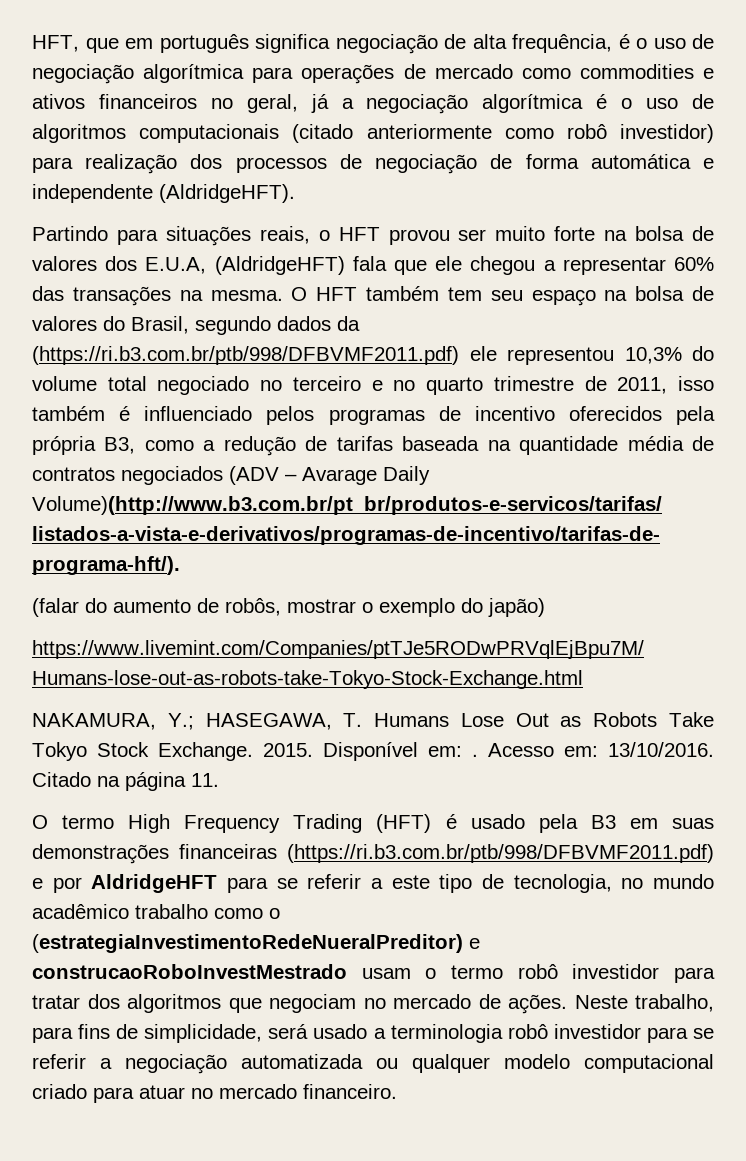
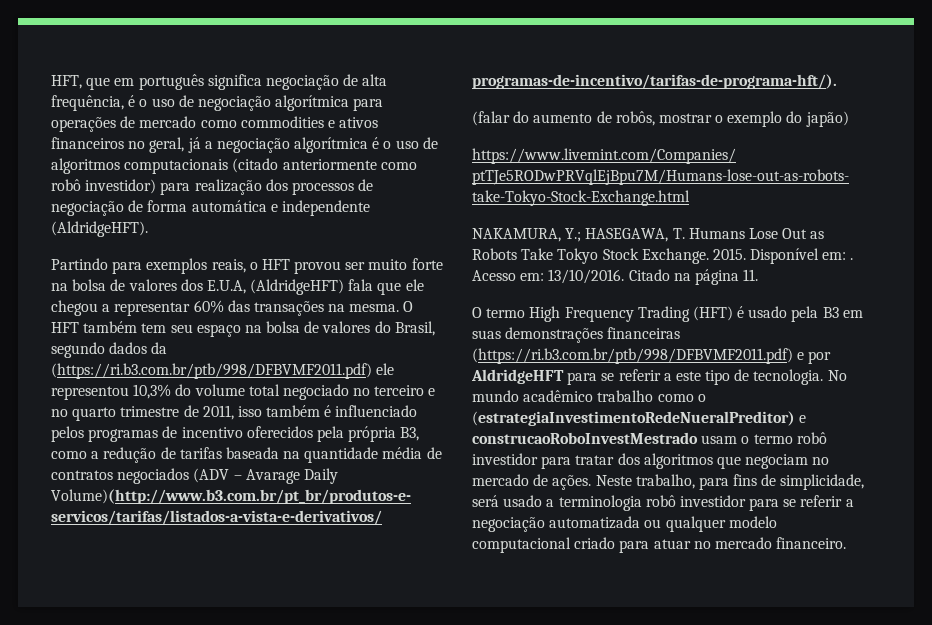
[165,226,251,246] situações -> [146,258,208,274] exemplos
[513,874,644,893] tecnologia, no -> [753,369,847,385] tecnologia. No

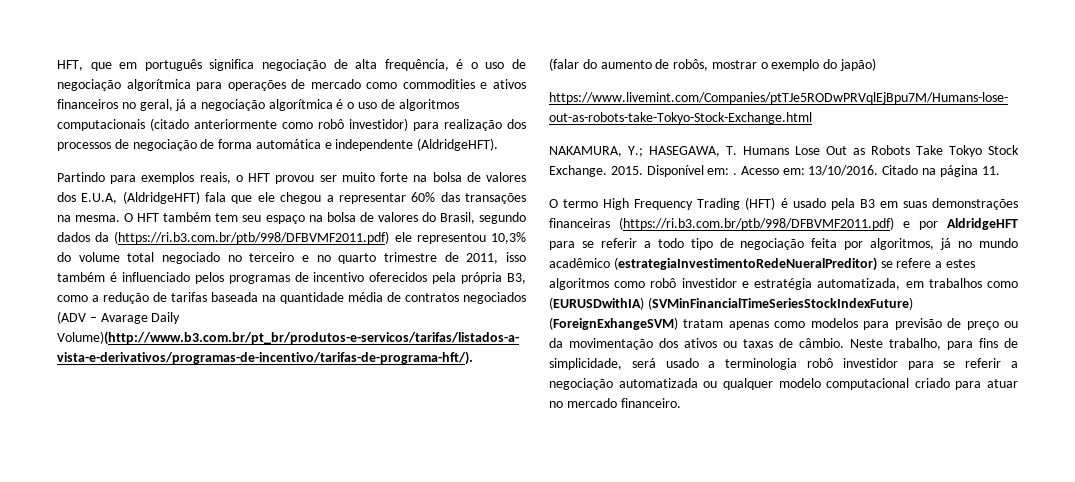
[675,371,701,381] este -> [657,238,684,248] todo
[753,369,847,385] [472,390,706,402] [472,411,807,426] [472,432,827,444] [472,453,830,469] [472,474,592,490] tecnologia. No mundo acadêmico trabalho como o (estrategiaInvestimentoRedeNueralPreditor) e construcaoRoboInvestMestrado usam o termo robô investidor para tratar dos algoritmos que negociam no mercado de ações. -> [740,238,1018,250] [549,257,975,271] [549,278,1018,290] [549,297,913,310] [549,317,1019,330] [549,338,844,350] negociação feita por algoritmos, já no mundo acadêmico (estrategiaInvestimentoRedeNueralPreditor) se refere a estes algoritmos como robô investidor e estratégia automatizada, em trabalhos como (EURUSDwithIA) (SVMinFinancialTimeSeriesStockIndexFuture) (ForeignExhangeSVM) tratam apenas como modelos para previsão de preço ou da movimentação dos ativos ou taxas de câmbio.

